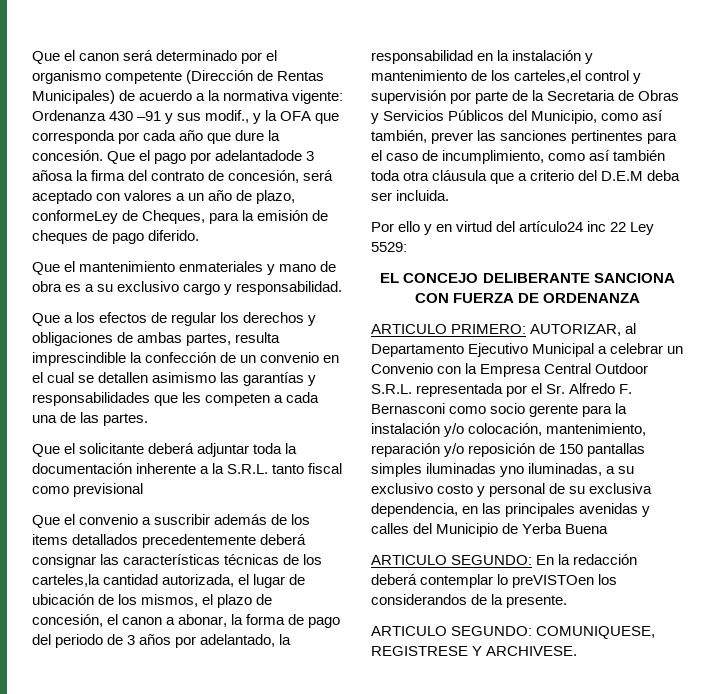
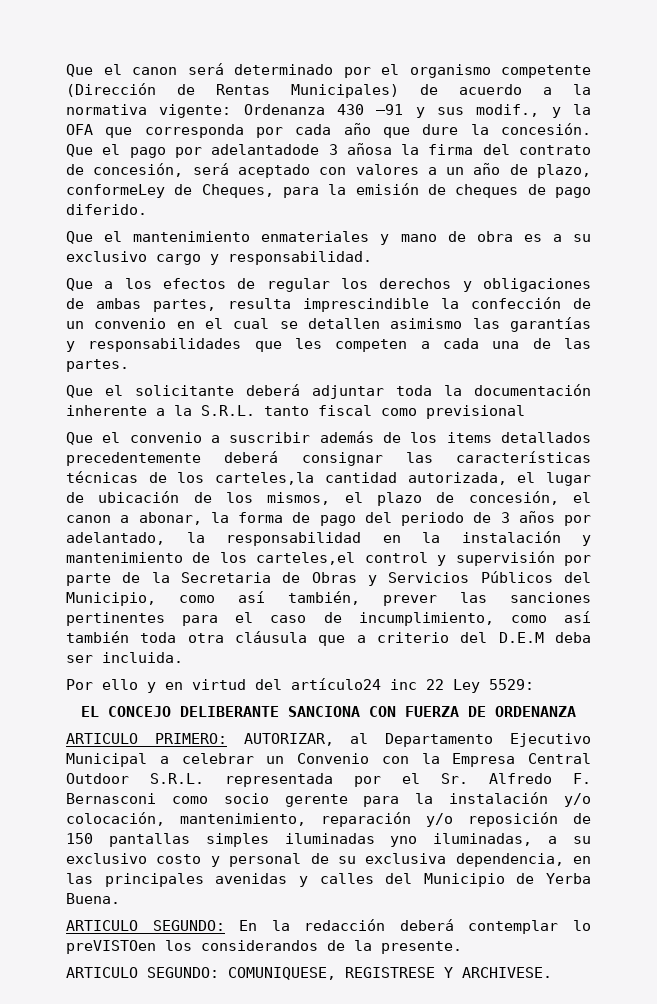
[565,524,609,534] Buena -> [66,893,120,904] Buena.

